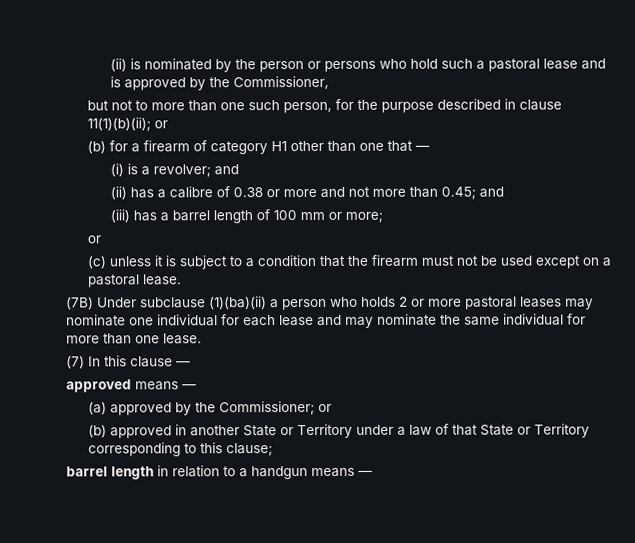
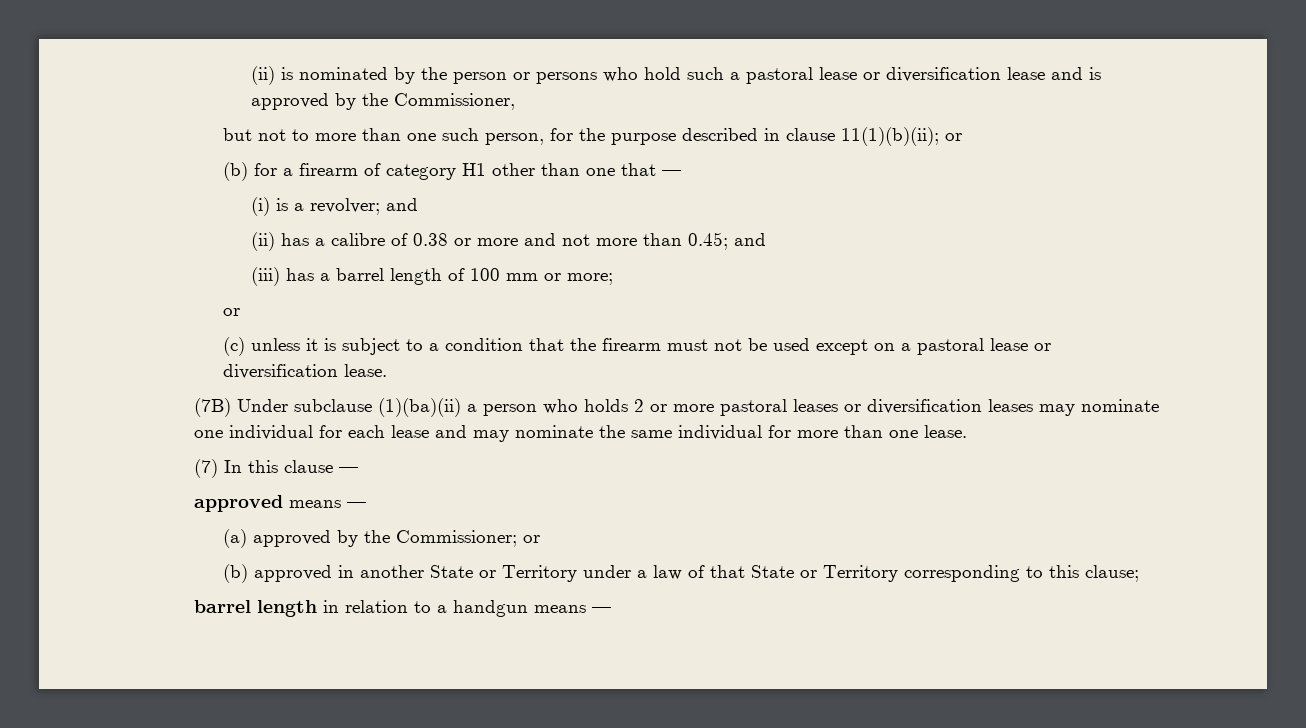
(579, 64) none -> [863,67,1046,82] or diversification lease
(141, 281) none -> [989,338,1051,351] [222,364,338,379] lease or diversification
(562, 302) none -> [844,399,1034,414] or diversification leases

